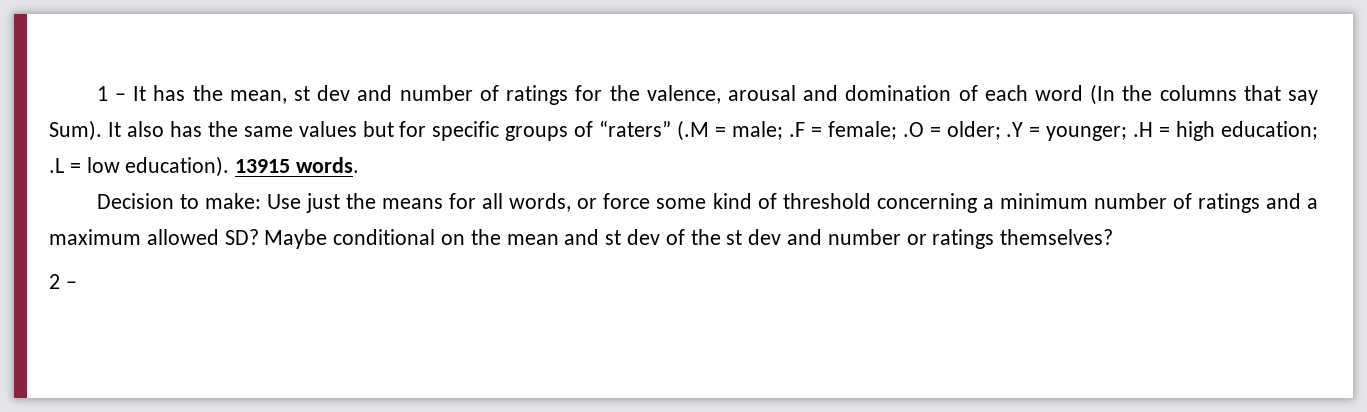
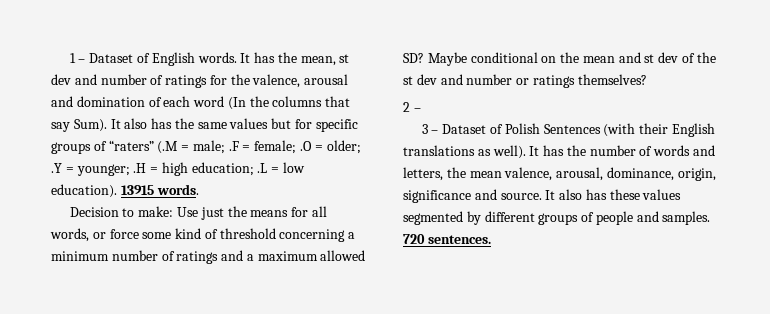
(127, 97) none -> [89,52,237,66] Dataset of English words.
(77, 285) none -> [421,123,715,137] [403,145,716,159] [403,167,716,181] [403,189,682,203] [403,211,711,225] [403,234,491,244] // 3 – Dataset of Polish Sentences (with their English translations as well). It has the number of words and letters, the mean valence, arousal, dominance, origin, significance and source. It also has these values segmented by different groups of people and samples. 720 sentences.

